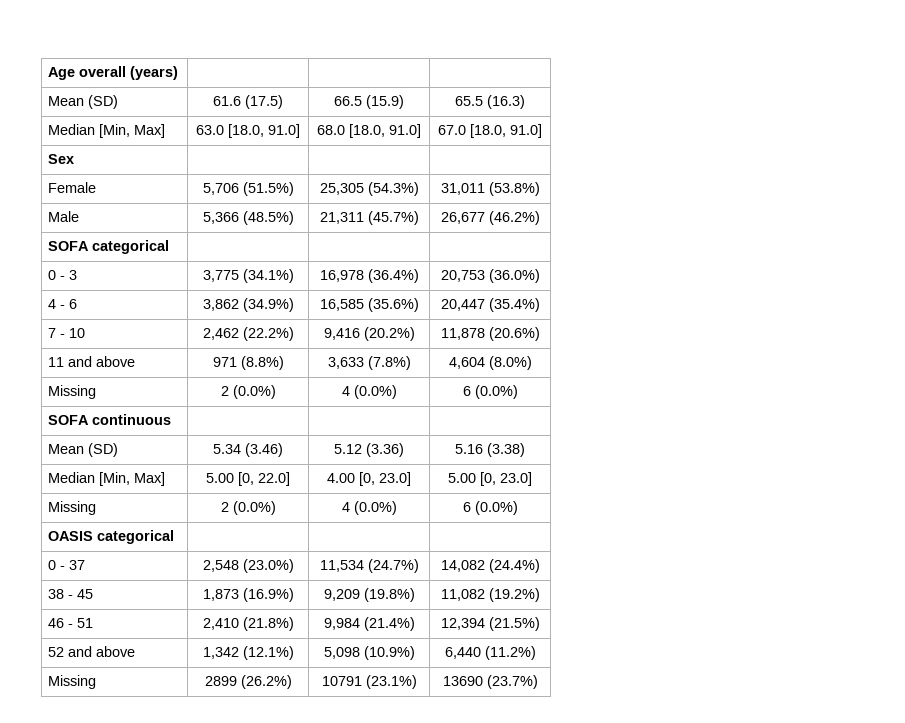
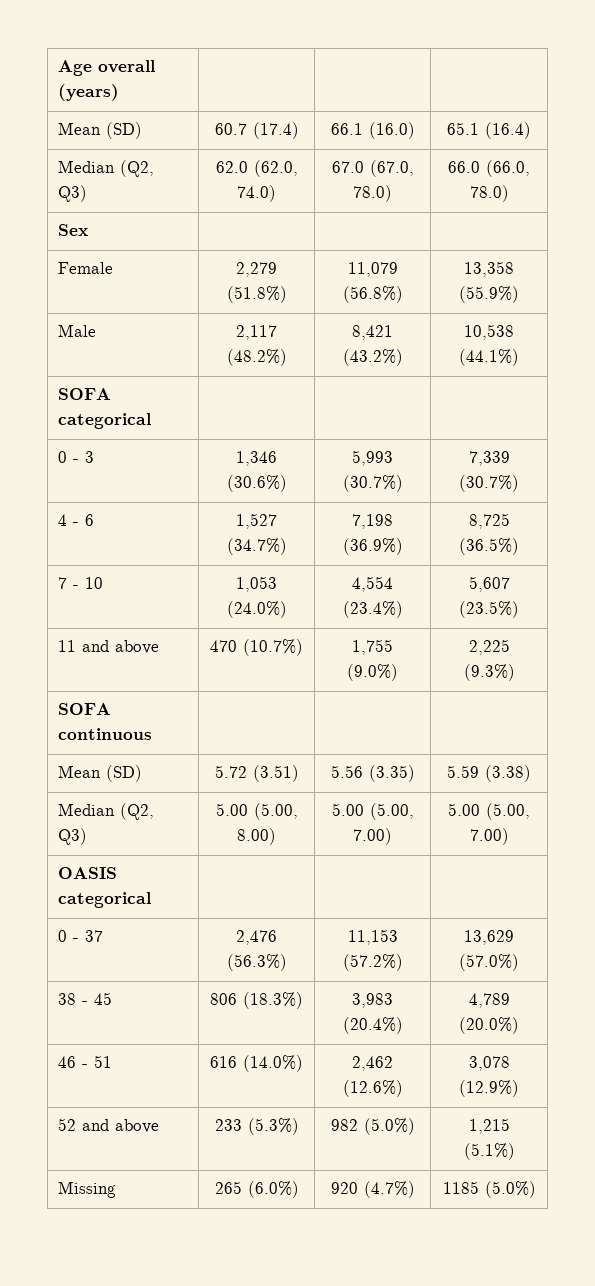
[213,95,283,109] [334,95,405,109] [455,95,525,109] [47,124,165,138] [196,124,300,138] [317,124,422,138] [438,124,542,138] [47,154,74,164] [47,182,96,193] [202,182,294,196] [319,182,419,196] [440,182,540,196] [47,211,79,222] [202,211,294,225] [319,211,419,225] [440,211,540,225] 61.6 (17.5) | 66.5 (15.9) | 65.5 (16.3) // Median [Min, Max] | 63.0 [18.0, 91.0] | 68.0 [18.0, 91.0] | 67.0 [18.0, 91.0] // Sex | | | // Female | 5,706 (51.5%) | 25,305 (54.3%) | 31,011 (53.8%) // Male | 5,366 (48.5%) | 21,311 (45.7%) | 26,677 (46.2%) -> [214,122,299,139] [330,122,415,139] [447,122,531,139] [57,160,154,177] [57,185,87,202] [215,160,298,177] [237,185,276,202] [331,160,414,177] [353,185,392,202] [448,160,530,177] [469,185,509,202] [57,224,88,236] [57,262,113,274] [236,262,277,277] [226,286,287,303] [347,262,398,277] [342,286,403,303] [464,261,514,277] [459,286,519,303] [57,324,96,337] [236,325,277,340] [226,349,287,366] [352,325,393,340] [342,349,403,366] [464,324,514,340] [459,349,519,366] 60.7 (17.4) | 66.1 (16.0) | 65.1 (16.4) // Median (Q2, Q3) | 62.0 (62.0, 74.0) | 67.0 (67.0, 78.0) | 66.0 (66.0, 78.0) // Sex | | | // Female | 2,279 (51.8%) | 11,079 (56.8%) | 13,358 (55.9%) // Male | 2,117 (48.2%) | 8,421 (43.2%) | 10,538 (44.1%)
[202,269,294,283] [319,269,419,283] [440,269,540,283] [47,299,77,309] [202,298,294,312] [319,298,419,312] [440,298,540,312] [47,328,85,338] [202,327,294,341] [323,327,415,341] [440,327,540,341] [47,356,135,367] [212,356,284,370] [327,356,411,370] [448,356,532,370] [47,385,96,399] [220,385,276,399] [341,385,397,399] [462,385,518,399] 3,775 (34.1%) | 16,978 (36.4%) | 20,753 (36.0%) // 4 - 6 | 3,862 (34.9%) | 16,585 (35.6%) | 20,447 (35.4%) // 7 - 10 | 2,462 (22.2%) | 9,416 (20.2%) | 11,878 (20.6%) // 11 and above | 971 (8.8%) | 3,633 (7.8%) | 4,604 (8.0%) // Missing | 2 (0.0%) | 4 (0.0%) | 6 (0.0%) -> [236,451,277,466] [226,475,287,492] [352,450,393,466] [342,475,403,492] [468,451,510,466] [459,475,519,492] [57,514,94,526] [236,513,277,529] [226,538,287,555] [352,514,393,529] [342,538,403,555] [468,513,510,529] [459,538,519,555] [57,577,103,589] [236,576,277,592] [226,601,287,618] [352,576,393,592] [342,601,403,618] [468,576,510,592] [459,601,519,618] [57,640,159,654] [210,639,303,656] [352,639,393,655] [347,664,398,681] [468,639,510,655] [463,664,515,681] 1,346 (30.6%) | 5,993 (30.7%) | 7,339 (30.7%) // 4 - 6 | 1,527 (34.7%) | 7,198 (36.9%) | 8,725 (36.5%) // 7 - 10 | 1,053 (24.0%) | 4,554 (23.4%) | 5,607 (23.5%) // 11 and above | 470 (10.7%) | 1,755 (9.0%) | 2,225 (9.3%)
[213,443,283,457] [334,443,405,457] [455,444,484,454] 5.34 (3.46) | 5.12 (3.36) | 5.16 -> [214,765,299,782] [330,765,415,782] [447,765,479,778] 5.72 (3.51) | 5.56 (3.35) | 5.59
[98,472,165,486] [206,472,290,486] [327,472,412,486] [448,472,532,486] [47,501,96,515] [220,501,276,515] [341,501,397,515] [462,501,518,515] [Min, Max] | 5.00 [0, 22.0] | 4.00 [0, 23.0] | 5.00 [0, 23.0] // Missing | 2 (0.0%) | 4 (0.0%) | 6 (0.0%) -> [119,803,154,820] [57,828,87,845] [215,803,298,820] [237,828,276,845] [331,803,414,820] [353,828,392,845] [448,803,530,820] [469,828,509,845] (Q2, Q3) | 5.00 (5.00, 8.00) | 5.00 (5.00, 7.00) | 5.00 (5.00, 7.00)
[202,559,294,573] [319,559,419,573] [440,559,540,573] [47,589,93,599] [202,588,294,602] [323,588,415,602] [440,588,540,602] [47,618,93,628] [202,617,294,631] [323,617,415,631] [440,617,540,631] [47,646,135,657] [202,646,294,660] [323,646,415,660] [444,646,536,660] [47,675,96,689] [204,675,292,689] [321,675,417,689] [442,675,538,689] 2,548 (23.0%) | 11,534 (24.7%) | 14,082 (24.4%) // 38 - 45 | 1,873 (16.9%) | 9,209 (19.8%) | 11,082 (19.2%) // 46 - 51 | 2,410 (21.8%) | 9,984 (21.4%) | 12,394 (21.5%) // 52 and above | 1,342 (12.1%) | 5,098 (10.9%) | 6,440 (11.2%) // Missing | 2899 (26.2%) | 10791 (23.1%) | 13690 (23.7%) -> [236,930,277,945] [226,954,287,971] [347,929,398,945] [342,954,403,971] [464,930,514,945] [459,954,519,971] [57,992,112,1005] [210,992,303,1009] [352,993,393,1008] [342,1017,403,1034] [468,993,510,1008] [459,1017,519,1034] [57,1055,112,1068] [210,1055,303,1072] [352,1056,393,1071] [342,1080,403,1097] [468,1056,510,1071] [459,1080,519,1097] [57,1118,159,1133] [214,1118,299,1135] [330,1118,415,1135] [468,1118,510,1134] [463,1143,515,1160] [57,1181,116,1198] [214,1181,299,1198] [330,1181,415,1198] [442,1181,536,1198] 2,476 (56.3%) | 11,153 (57.2%) | 13,629 (57.0%) // 38 - 45 | 806 (18.3%) | 3,983 (20.4%) | 4,789 (20.0%) // 46 - 51 | 616 (14.0%) | 2,462 (12.6%) | 3,078 (12.9%) // 52 and above | 233 (5.3%) | 982 (5.0%) | 1,215 (5.1%) // Missing | 265 (6.0%) | 920 (4.7%) | 1185 (5.0%)

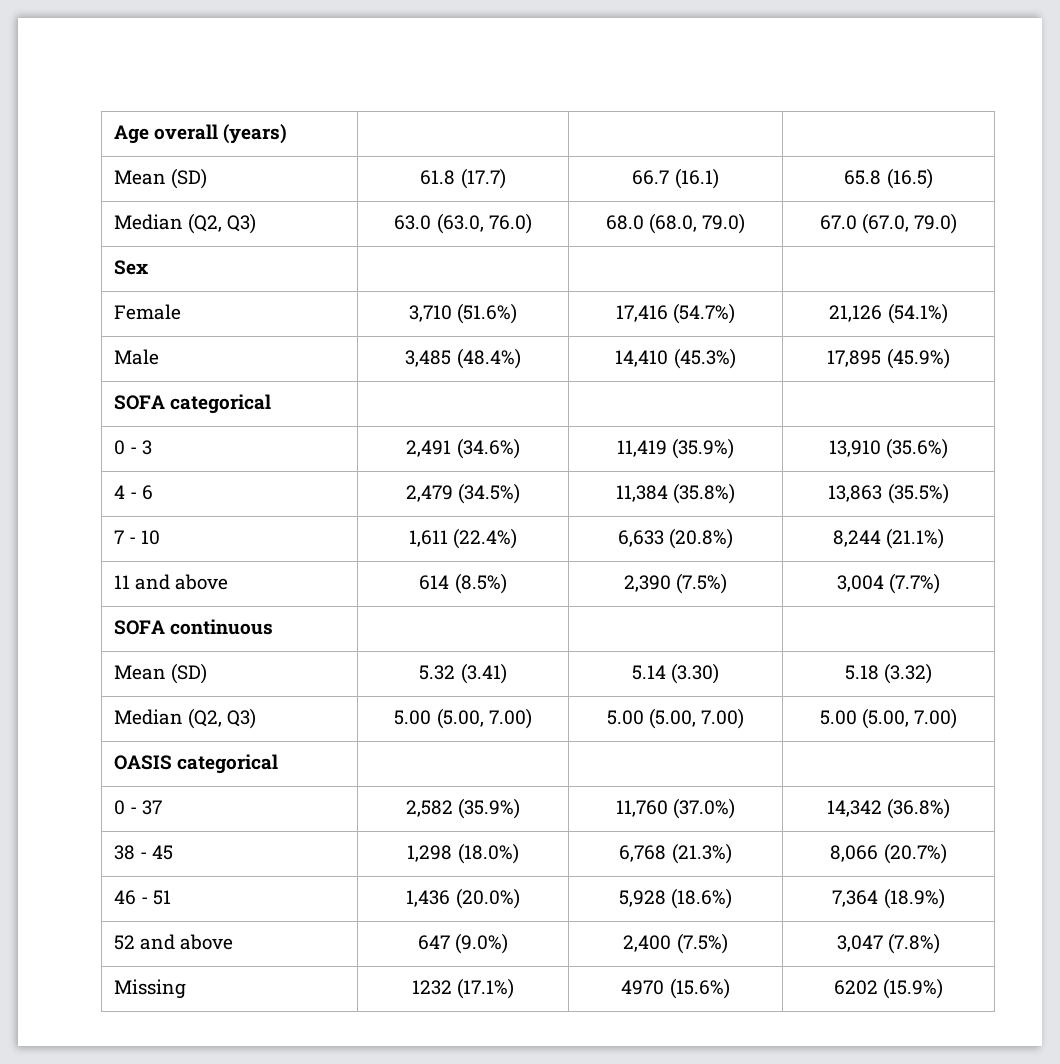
[214,122,299,139] [330,122,415,139] [447,122,531,139] [57,160,154,177] [57,185,87,202] [215,160,298,177] [237,185,276,202] [331,160,414,177] [353,185,392,202] [448,160,530,177] [469,185,509,202] [57,224,88,236] [57,262,113,274] [236,262,277,277] [226,286,287,303] [347,262,398,277] [342,286,403,303] [464,261,514,277] [459,286,519,303] [57,324,96,337] [236,325,277,340] [226,349,287,366] [352,325,393,340] [342,349,403,366] [464,324,514,340] [459,349,519,366] 60.7 (17.4) | 66.1 (16.0) | 65.1 (16.4) // Median (Q2, Q3) | 62.0 (62.0, 74.0) | 67.0 (67.0, 78.0) | 66.0 (66.0, 78.0) // Sex | | | // Female | 2,279 (51.8%) | 11,079 (56.8%) | 13,358 (55.9%) // Male | 2,117 (48.2%) | 8,421 (43.2%) | 10,538 (44.1%) -> [420,168,506,189] [632,168,719,189] [844,168,933,189] [113,213,257,234] [394,213,532,234] [605,213,746,234] [819,213,958,234] [113,260,148,275] [113,304,181,320] [408,303,518,324] [615,303,736,324] [829,303,948,324] [113,349,159,365] [405,348,521,369] [615,348,736,369] [827,348,950,369] 61.8 (17.7) | 66.7 (16.1) | 65.8 (16.5) // Median (Q2, Q3) | 63.0 (63.0, 76.0) | 68.0 (68.0, 79.0) | 67.0 (67.0, 79.0) // Sex | | | // Female | 3,710 (51.6%) | 17,416 (54.7%) | 21,126 (54.1%) // Male | 3,485 (48.4%) | 14,410 (45.3%) | 17,895 (45.9%)
[236,451,277,466] [226,475,287,492] [352,450,393,466] [342,475,403,492] [468,451,510,466] [459,475,519,492] [57,514,94,526] [236,513,277,529] [226,538,287,555] [352,514,393,529] [342,538,403,555] [468,513,510,529] [459,538,519,555] [57,577,103,589] [236,576,277,592] [226,601,287,618] [352,576,393,592] [342,601,403,618] [468,576,510,592] [459,601,519,618] [57,640,159,654] [210,639,303,656] [352,639,393,655] [347,664,398,681] [468,639,510,655] [463,664,515,681] [57,703,111,715] [57,728,152,740] [57,765,142,782] [214,765,299,782] [330,765,415,782] [447,765,531,782] 1,346 (30.6%) | 5,993 (30.7%) | 7,339 (30.7%) // 4 - 6 | 1,527 (34.7%) | 7,198 (36.9%) | 8,725 (36.5%) // 7 - 10 | 1,053 (24.0%) | 4,554 (23.4%) | 5,607 (23.5%) // 11 and above | 470 (10.7%) | 1,755 (9.0%) | 2,225 (9.3%) // SOFA continuous | | | // Mean (SD) | 5.72 (3.51) | 5.56 (3.35) | 5.59 (3.38) -> [406,438,520,459] [616,438,735,459] [828,438,949,459] [113,485,154,500] [405,483,521,504] [615,483,736,504] [828,483,949,504] [113,530,161,545] [408,528,518,549] [617,528,734,549] [832,528,945,549] [113,574,229,590] [419,573,507,594] [623,573,728,594] [836,573,941,594] [113,619,274,635] [113,663,208,684] [419,663,507,684] [631,663,720,684] [844,663,933,684] 2,491 (34.6%) | 11,419 (35.9%) | 13,910 (35.6%) // 4 - 6 | 2,479 (34.5%) | 11,384 (35.8%) | 13,863 (35.5%) // 7 - 10 | 1,611 (22.4%) | 6,633 (20.8%) | 8,244 (21.1%) // 11 and above | 614 (8.5%) | 2,390 (7.5%) | 3,004 (7.7%) // SOFA continuous | | | // Mean (SD) | 5.32 (3.41) | 5.14 (3.30) | 5.18 (3.32)
[237,828,276,845] 8.00) -> [488,708,532,729] 7.00)
[236,930,277,945] [226,954,287,971] [347,929,398,945] [342,954,403,971] [464,930,514,945] [459,954,519,971] [57,992,112,1005] [210,992,303,1009] [352,993,393,1008] [342,1017,403,1034] [468,993,510,1008] [459,1017,519,1034] [57,1055,112,1068] [210,1055,303,1072] [352,1056,393,1071] [342,1080,403,1097] [468,1056,510,1071] [459,1080,519,1097] [57,1118,159,1133] [214,1118,299,1135] [330,1118,415,1135] [468,1118,510,1134] [463,1143,515,1160] [57,1181,116,1198] [214,1181,299,1198] [330,1181,415,1198] [442,1181,536,1198] 2,476 (56.3%) | 11,153 (57.2%) | 13,629 (57.0%) // 38 - 45 | 806 (18.3%) | 3,983 (20.4%) | 4,789 (20.0%) // 46 - 51 | 616 (14.0%) | 2,462 (12.6%) | 3,078 (12.9%) // 52 and above | 233 (5.3%) | 982 (5.0%) | 1,215 (5.1%) // Missing | 265 (6.0%) | 920 (4.7%) | 1185 (5.0%) -> [405,798,521,819] [615,798,736,819] [826,798,951,819] [113,845,174,860] [407,843,519,864] [619,843,732,864] [830,843,947,864] [113,890,172,905] [406,888,520,909] [618,888,733,909] [832,888,945,909] [113,934,234,950] [417,933,509,954] [623,933,728,954] [836,933,941,954] [113,979,186,999] [411,978,515,999] [621,978,730,999] [833,978,944,999] 2,582 (35.9%) | 11,760 (37.0%) | 14,342 (36.8%) // 38 - 45 | 1,298 (18.0%) | 6,768 (21.3%) | 8,066 (20.7%) // 46 - 51 | 1,436 (20.0%) | 5,928 (18.6%) | 7,364 (18.9%) // 52 and above | 647 (9.0%) | 2,400 (7.5%) | 3,047 (7.8%) // Missing | 1232 (17.1%) | 4970 (15.6%) | 6202 (15.9%)

